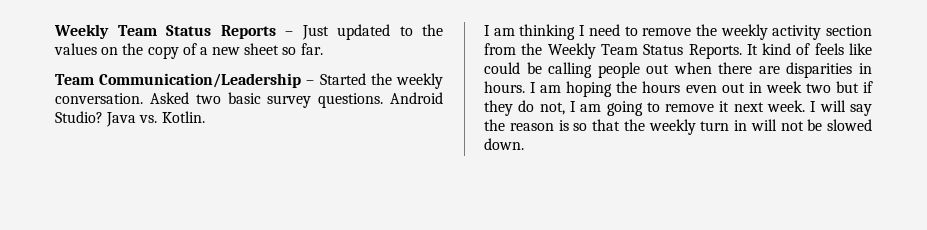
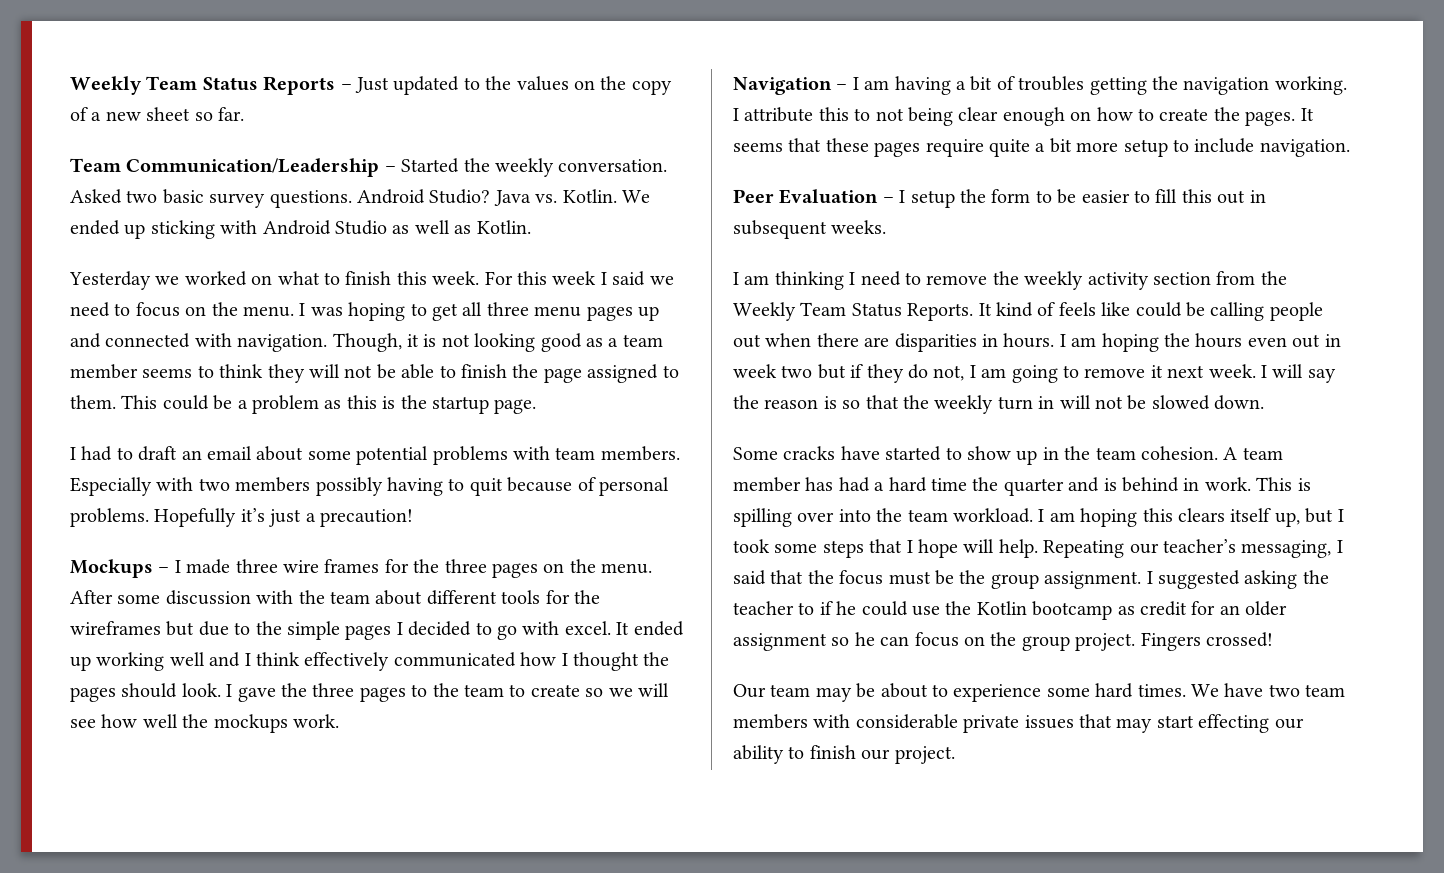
(205, 117) none -> [621,190,650,203] [70,220,531,239] [69,271,674,290] [70,302,659,321] [70,333,663,352] [70,364,679,383] [70,395,537,414] [70,446,680,465] [70,477,669,496] [70,508,413,527] [70,559,653,578] [70,590,600,605] [70,621,684,640] [70,652,670,671] [70,683,669,702] [70,714,339,733] [733,76,1347,95] [733,107,1314,126] [733,138,1350,157] [733,189,1266,208] [733,220,887,239] We ended up sticking with Android Studio as well as Kotlin. // Yesterday we worked on what to finish this week. For this week I said we need to focus on the menu. I was hoping to get all three menu pages up and connected with navigation. Though, it is not looking good as a team member seems to think they will not be able to finish the page assigned to them. This could be a problem as this is the startup page. // I had to draft an email about some potential problems with team members. Especially with two members possibly having to quit because of personal problems. Hopefully it’s just a precaution! // Mockups – I made three wire frames for the three pages on the menu. After some discussion with the team about different tools for the wireframes but due to the simple pages I decided to go with excel. It ended up working well and I think effectively communicated how I thought the pages should look. I gave the three pages to the team to create so we will see how well the mockups work. // Navigation – I am having a bit of troubles getting the navigation working. I attribute this to not being clear enough on how to create the pages. It seems that these pages require quite a bit more setup to include navigation. // Peer Evaluation – I setup the form to be easier to fill this out in subsequent weeks.
(524, 144) none -> [733,446,1283,465] [733,477,1311,496] [733,508,1344,527] [733,539,1343,558] [733,570,1329,589] [733,601,1288,620] [733,632,1273,651] [733,683,1346,702] [733,714,1304,733] [733,745,955,764] // Some cracks have started to show up in the team cohesion. A team member has had a hard time the quarter and is behind in work. This is spilling over into the team workload. I am hoping this clears itself up, but I took some steps that I hope will help. Repeating our teacher’s messaging, I said that the focus must be the group assignment. I suggested asking the teacher to if he could use the Kotlin bootcamp as credit for an older assignment so he can focus on the group project. Fingers crossed! // Our team may be about to experience some hard times. We have two team members with considerable private issues that may start effecting our ability to finish our project.

